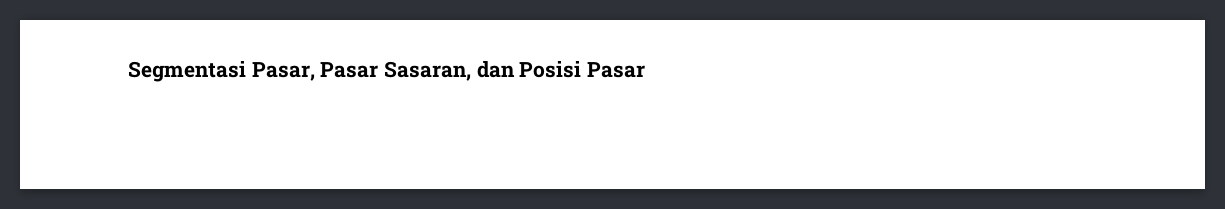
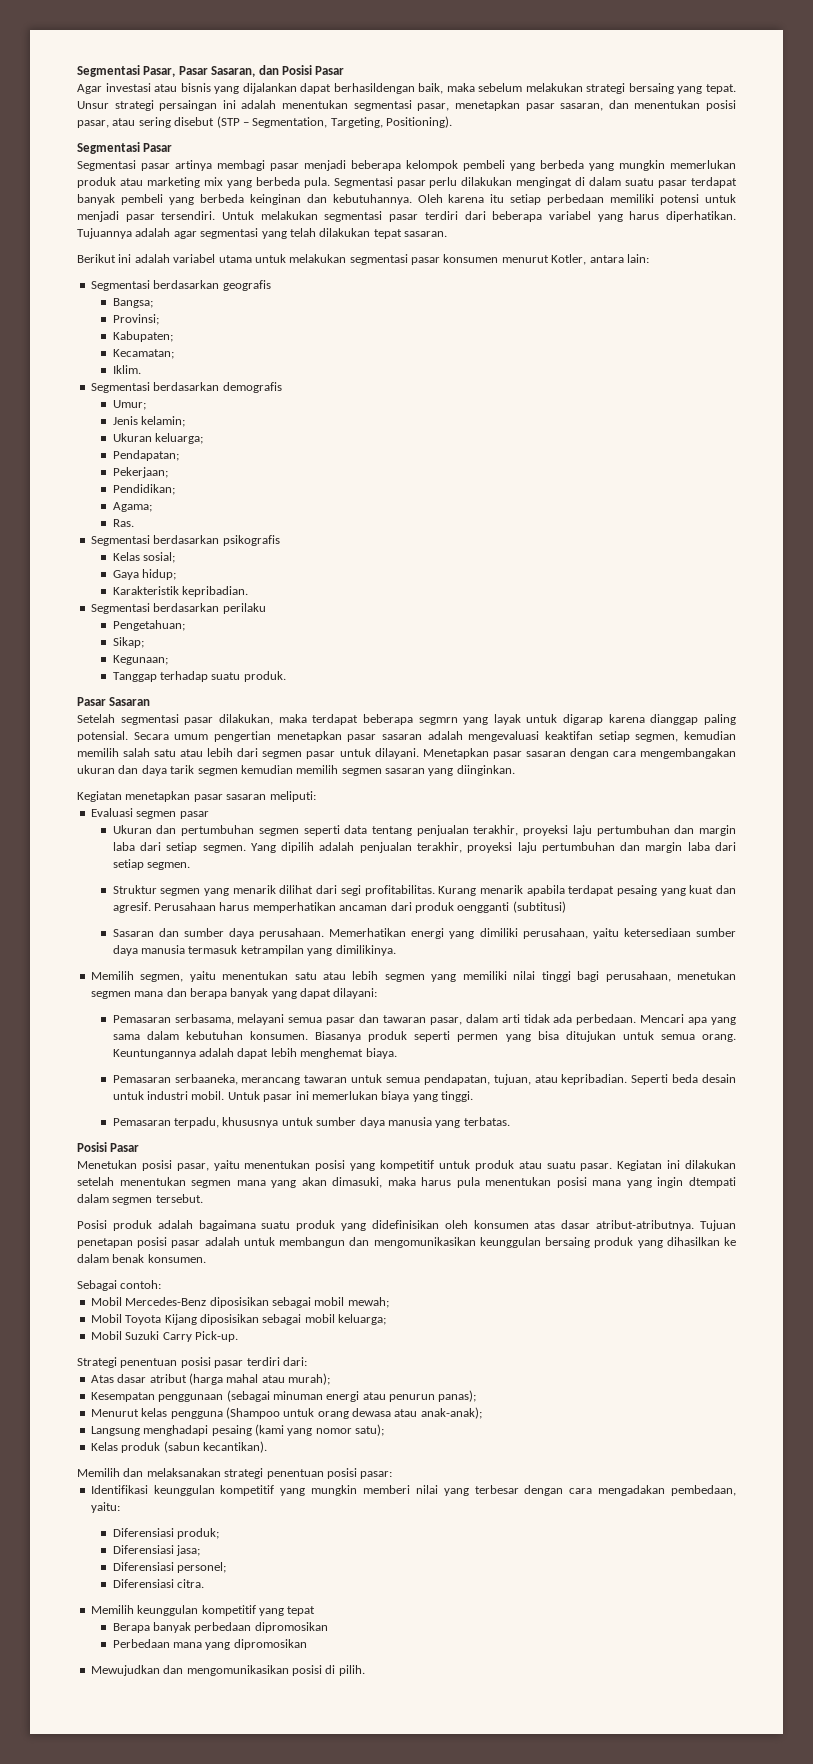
(646, 70) none -> [77,83,736,94] [77,100,737,111] [77,116,452,128] [77,142,173,154] [77,160,736,171] [77,177,737,188] [77,194,737,205] [77,211,737,222] [77,228,447,239] [77,254,649,265] [90,280,271,291] [112,298,153,308] [112,314,159,325] [112,331,173,342] [112,349,174,359] [112,365,141,374] [90,382,282,393] [112,400,146,410] [112,416,186,427] [112,433,204,444] [112,450,179,461] [112,467,168,478] [112,484,175,495] [112,502,152,512] [112,519,134,527] [90,535,280,546] [112,552,176,563] [112,569,177,580] [112,586,249,597] [90,603,266,614] [112,620,185,631] [112,637,144,648] [112,655,168,665] [112,671,286,682] [77,697,151,706] [77,714,736,725] [77,731,736,742] [77,748,736,759] [77,765,515,776] [77,791,316,802] [90,808,209,819] [112,825,736,836] [112,842,736,853] [112,859,191,870] [112,885,736,896] [112,901,566,913] [112,928,736,939] [112,945,396,956] [90,971,736,982] [90,988,378,999] [112,1014,736,1025] [112,1031,736,1042] [112,1048,397,1059] [112,1074,736,1085] [112,1091,474,1102] [112,1117,510,1128] [77,1142,140,1152] [77,1160,737,1171] [77,1177,736,1188] [77,1194,203,1205] [77,1220,736,1231] [77,1237,737,1248] [77,1254,206,1263] [77,1280,162,1291] [90,1297,389,1308] [90,1314,386,1325] [90,1331,238,1342] [77,1357,307,1368] [90,1373,330,1385] [90,1390,477,1402] [90,1407,482,1419] [90,1424,384,1436] [90,1441,267,1453] [77,1468,393,1479] [90,1485,736,1496] [90,1502,120,1513] [112,1528,220,1539] [112,1545,201,1556] [112,1562,227,1573] [112,1579,205,1588] [90,1605,316,1616] [112,1622,328,1633] [112,1639,307,1650] [90,1665,365,1676] // Agar investasi atau bisnis yang dijalankan dapat berhasildengan baik, maka sebelum melakukan strategi bersaing yang tepat. Unsur strategi persaingan ini adalah menentukan segmentasi pasar, menetapkan pasar sasaran, dan menentukan posisi pasar, atau sering disebut (STP – Segmentation, Targeting, Positioning). // Segmentasi Pasar // Segmentasi pasar artinya membagi pasar menjadi beberapa kelompok pembeli yang berbeda yang mungkin memerlukan produk atau marketing mix yang berbeda pula. Segmentasi pasar perlu dilakukan mengingat di dalam suatu pasar terdapat banyak pembeli yang berbeda keinginan dan kebutuhannya. Oleh karena itu setiap perbedaan memiliki potensi untuk menjadi pasar tersendiri. Untuk melakukan segmentasi pasar terdiri dari beberapa variabel yang harus diperhatikan. Tujuannya adalah agar segmentasi yang telah dilakukan tepat sasaran. // Berikut ini adalah variabel utama untuk melakukan segmentasi pasar konsumen menurut Kotler, antara lain: // Segmentasi berdasarkan geografis // Bangsa; // Provinsi; // Kabupaten; // Kecamatan; // Iklim. // Segmentasi berdasarkan demografis // Umur; // Jenis kelamin; // Ukuran keluarga; // Pendapatan; // Pekerjaan; // Pendidikan; // Agama; // Ras. // Segmentasi berdasarkan psikografis // Kelas sosial; // Gaya hidup; // Karakteristik kepribadian. // Segmentasi berdasarkan perilaku // Pengetahuan; // Sikap; // Kegunaan; // Tanggap terhadap suatu produk. // Pasar Sasaran // Setelah segmentasi pasar dilakukan, maka terdapat beberapa segmrn yang layak untuk digarap karena dianggap paling potensial. Secara umum pengertian menetapkan pasar sasaran adalah mengevaluasi keaktifan setiap segmen, kemudian memilih salah satu atau lebih dari segmen pasar untuk dilayani. Menetapkan pasar sasaran dengan cara mengembangakan ukuran dan daya tarik segmen kemudian memilih segmen sasaran yang diinginkan. // Kegiatan menetapkan pasar sasaran meliputi: // Evaluasi segmen pasar // Ukuran dan pertumbuhan segmen seperti data tentang penjualan terakhir, proyeksi laju pertumbuhan dan margin laba dari setiap segmen. Yang dipilih adalah penjualan terakhir, proyeksi laju pertumbuhan dan margin laba dari setiap segmen. // Struktur segmen yang menarik dilihat dari segi profitabilitas. Kurang menarik apabila terdapat pesaing yang kuat dan agresif. Perusahaan harus memperhatikan ancaman dari produk oengganti (subtitusi) // Sasaran dan sumber daya perusahaan. Memerhatikan energi yang dimiliki perusahaan, yaitu ketersediaan sumber daya manusia termasuk ketrampilan yang dimilikinya. // Memilih segmen, yaitu menentukan satu atau lebih segmen yang memiliki nilai tinggi bagi perusahaan, menetukan segmen mana dan berapa banyak yang dapat dilayani: // Pemasaran serbasama, melayani semua pasar dan tawaran pasar, dalam arti tidak ada perbedaan. Mencari apa yang sama dalam kebutuhan konsumen. Biasanya produk seperti permen yang bisa ditujukan untuk semua orang. Keuntungannya adalah dapat lebih menghemat biaya. // Pemasaran serbaaneka, merancang tawaran untuk semua pendapatan, tujuan, atau kepribadian. Seperti beda desain untuk industri mobil. Untuk pasar ini memerlukan biaya yang tinggi. // Pemasaran terpadu, khususnya untuk sumber daya manusia yang terbatas. // Posisi Pasar // Menetukan posisi pasar, yaitu menentukan posisi yang kompetitif untuk produk atau suatu pasar. Kegiatan ini dilakukan setelah menentukan segmen mana yang akan dimasuki, maka harus pula menentukan posisi mana yang ingin dtempati dalam segmen tersebut. // Posisi produk adalah bagaimana suatu produk yang didefinisikan oleh konsumen atas dasar atribut-atributnya. Tujuan penetapan posisi pasar adalah untuk membangun dan mengomunikasikan keunggulan bersaing produk yang dihasilkan ke dalam benak konsumen. // Sebagai contoh: // Mobil Mercedes-Benz diposisikan sebagai mobil mewah; // Mobil Toyota Kijang diposisikan sebagai mobil keluarga; // Mobil Suzuki Carry Pick-up. // Strategi penentuan posisi pasar terdiri dari: // Atas dasar atribut (harga mahal atau murah); // Kesempatan penggunaan (sebagai minuman energi atau penurun panas); // Menurut kelas pengguna (Shampoo untuk orang dewasa atau anak-anak); // Langsung menghadapi pesaing (kami yang nomor satu); // Kelas produk (sabun kecantikan). // Memilih dan melaksanakan strategi penentuan posisi pasar: // Identifikasi keunggulan kompetitif yang mungkin memberi nilai yang terbesar dengan cara mengadakan pembedaan, yaitu: // Diferensiasi produk; // Diferensiasi jasa; // Diferensiasi personel; // Diferensiasi citra. // Memilih keunggulan kompetitif yang tepat // Berapa banyak perbedaan dipromosikan // Perbedaan mana yang dipromosikan // Mewujudkan dan mengomunikasikan posisi di pilih.

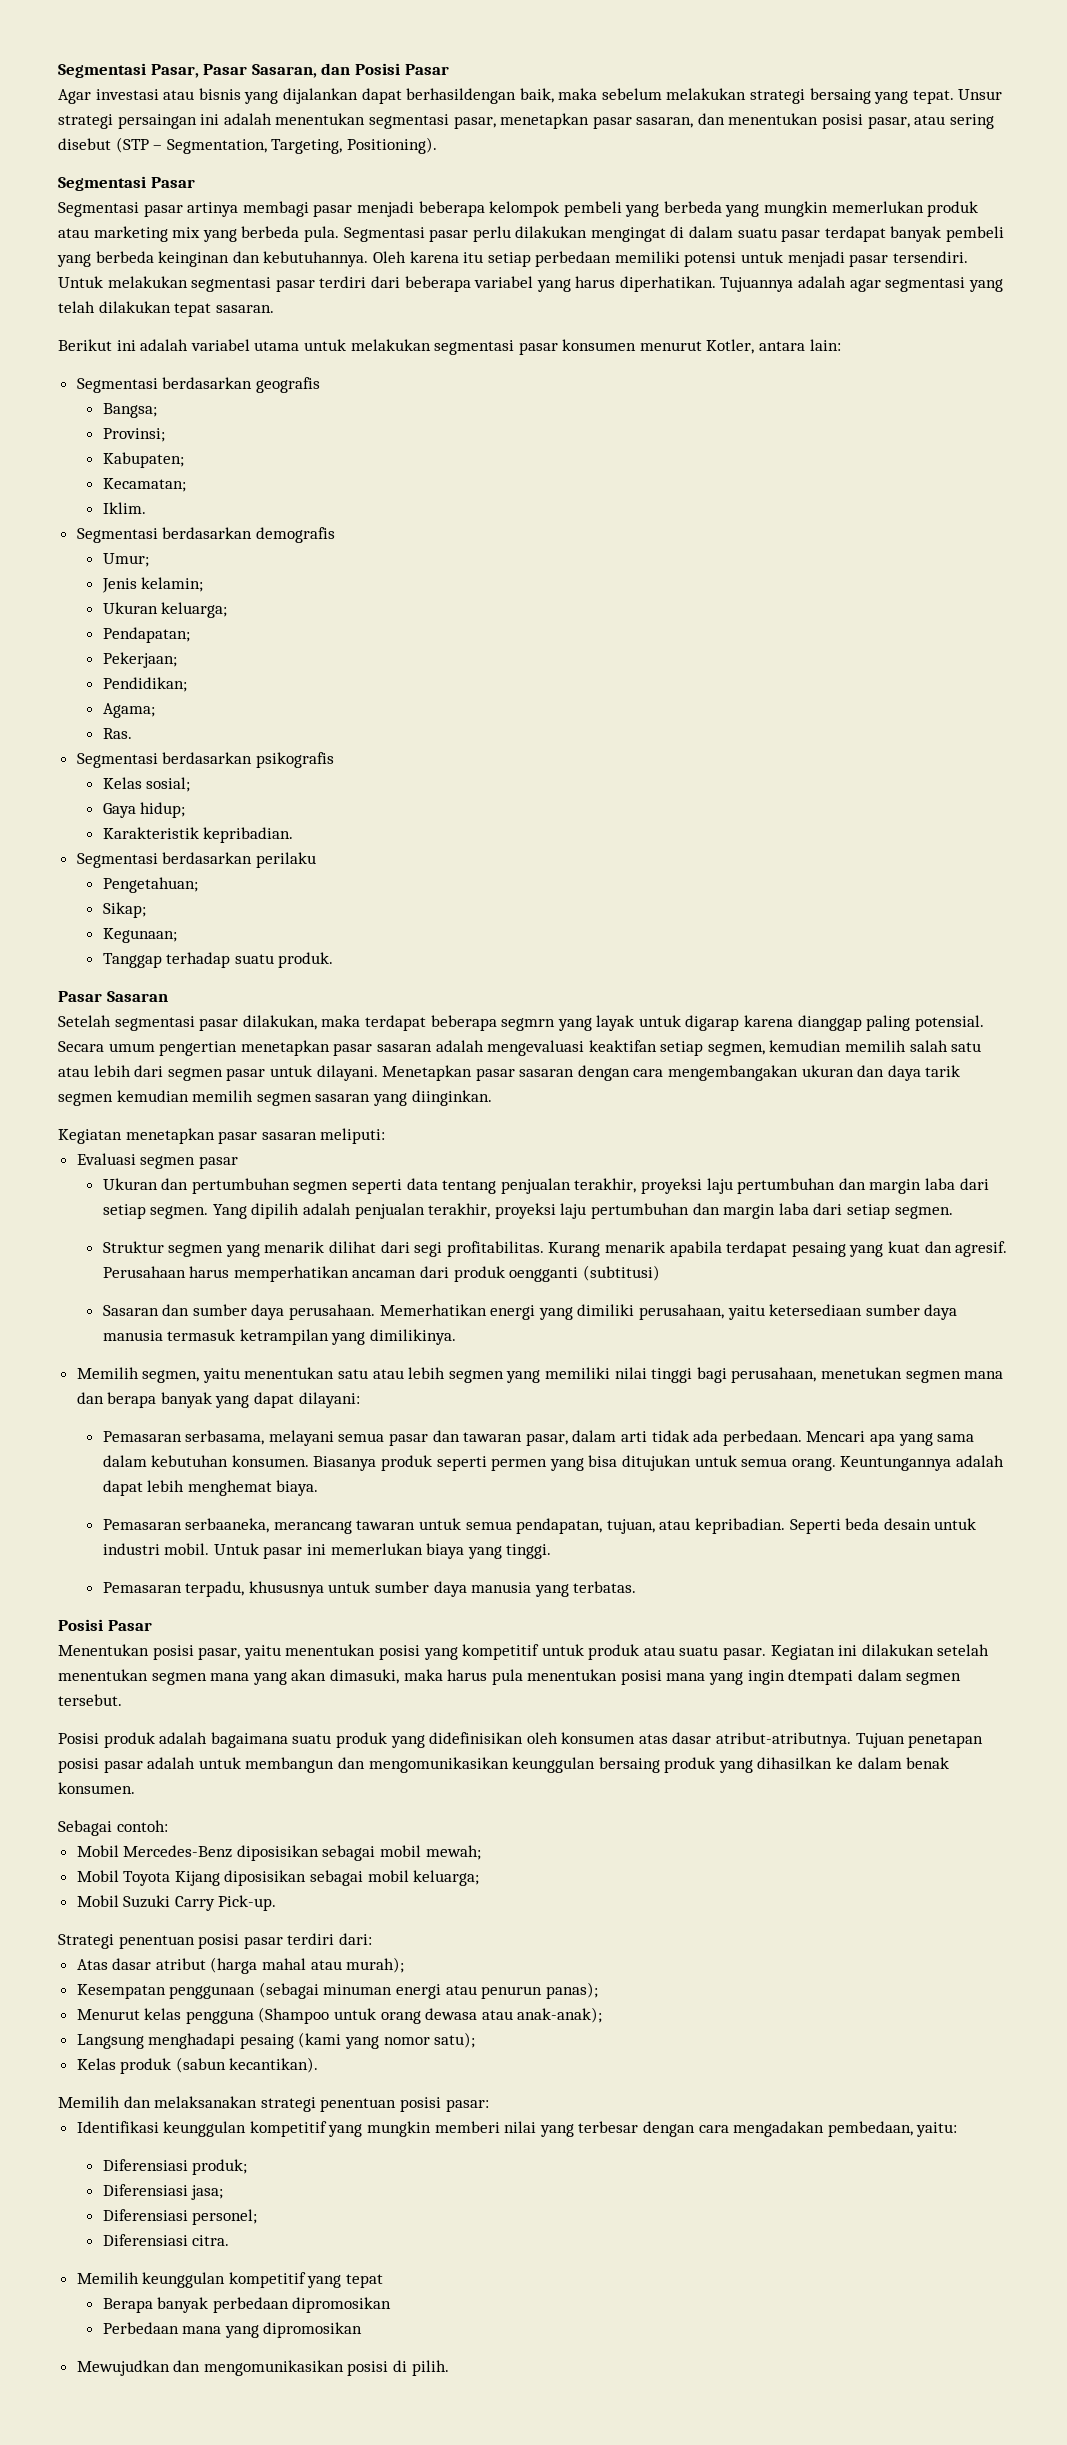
[77,1160,137,1169] Menetukan -> [58,1644,149,1656] Menentukan

